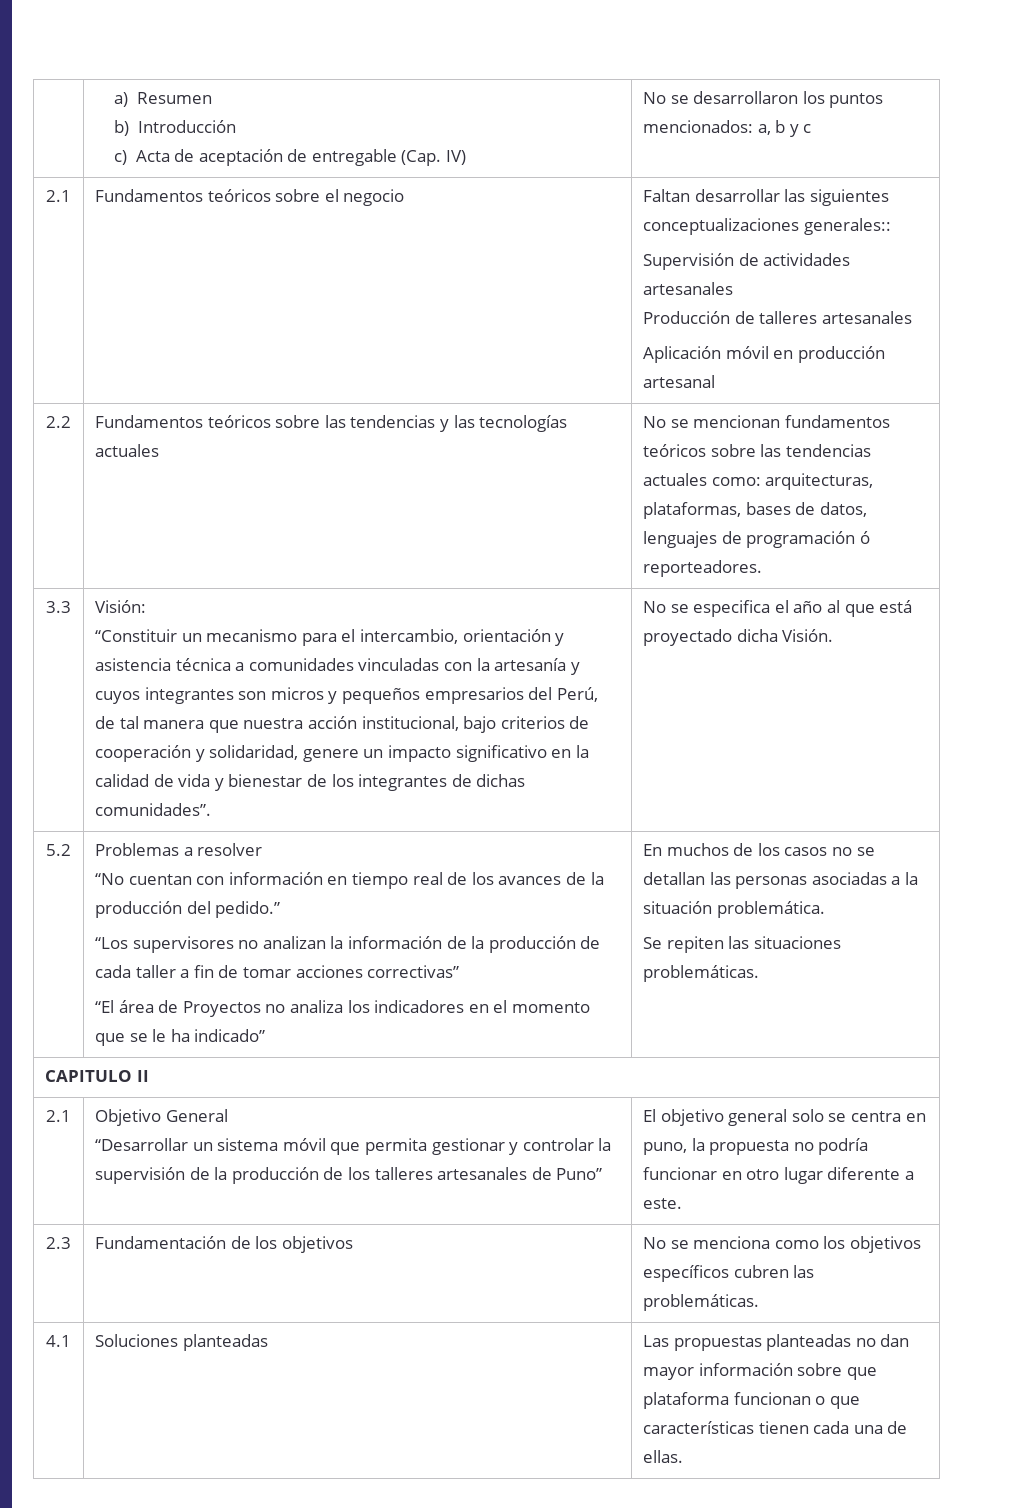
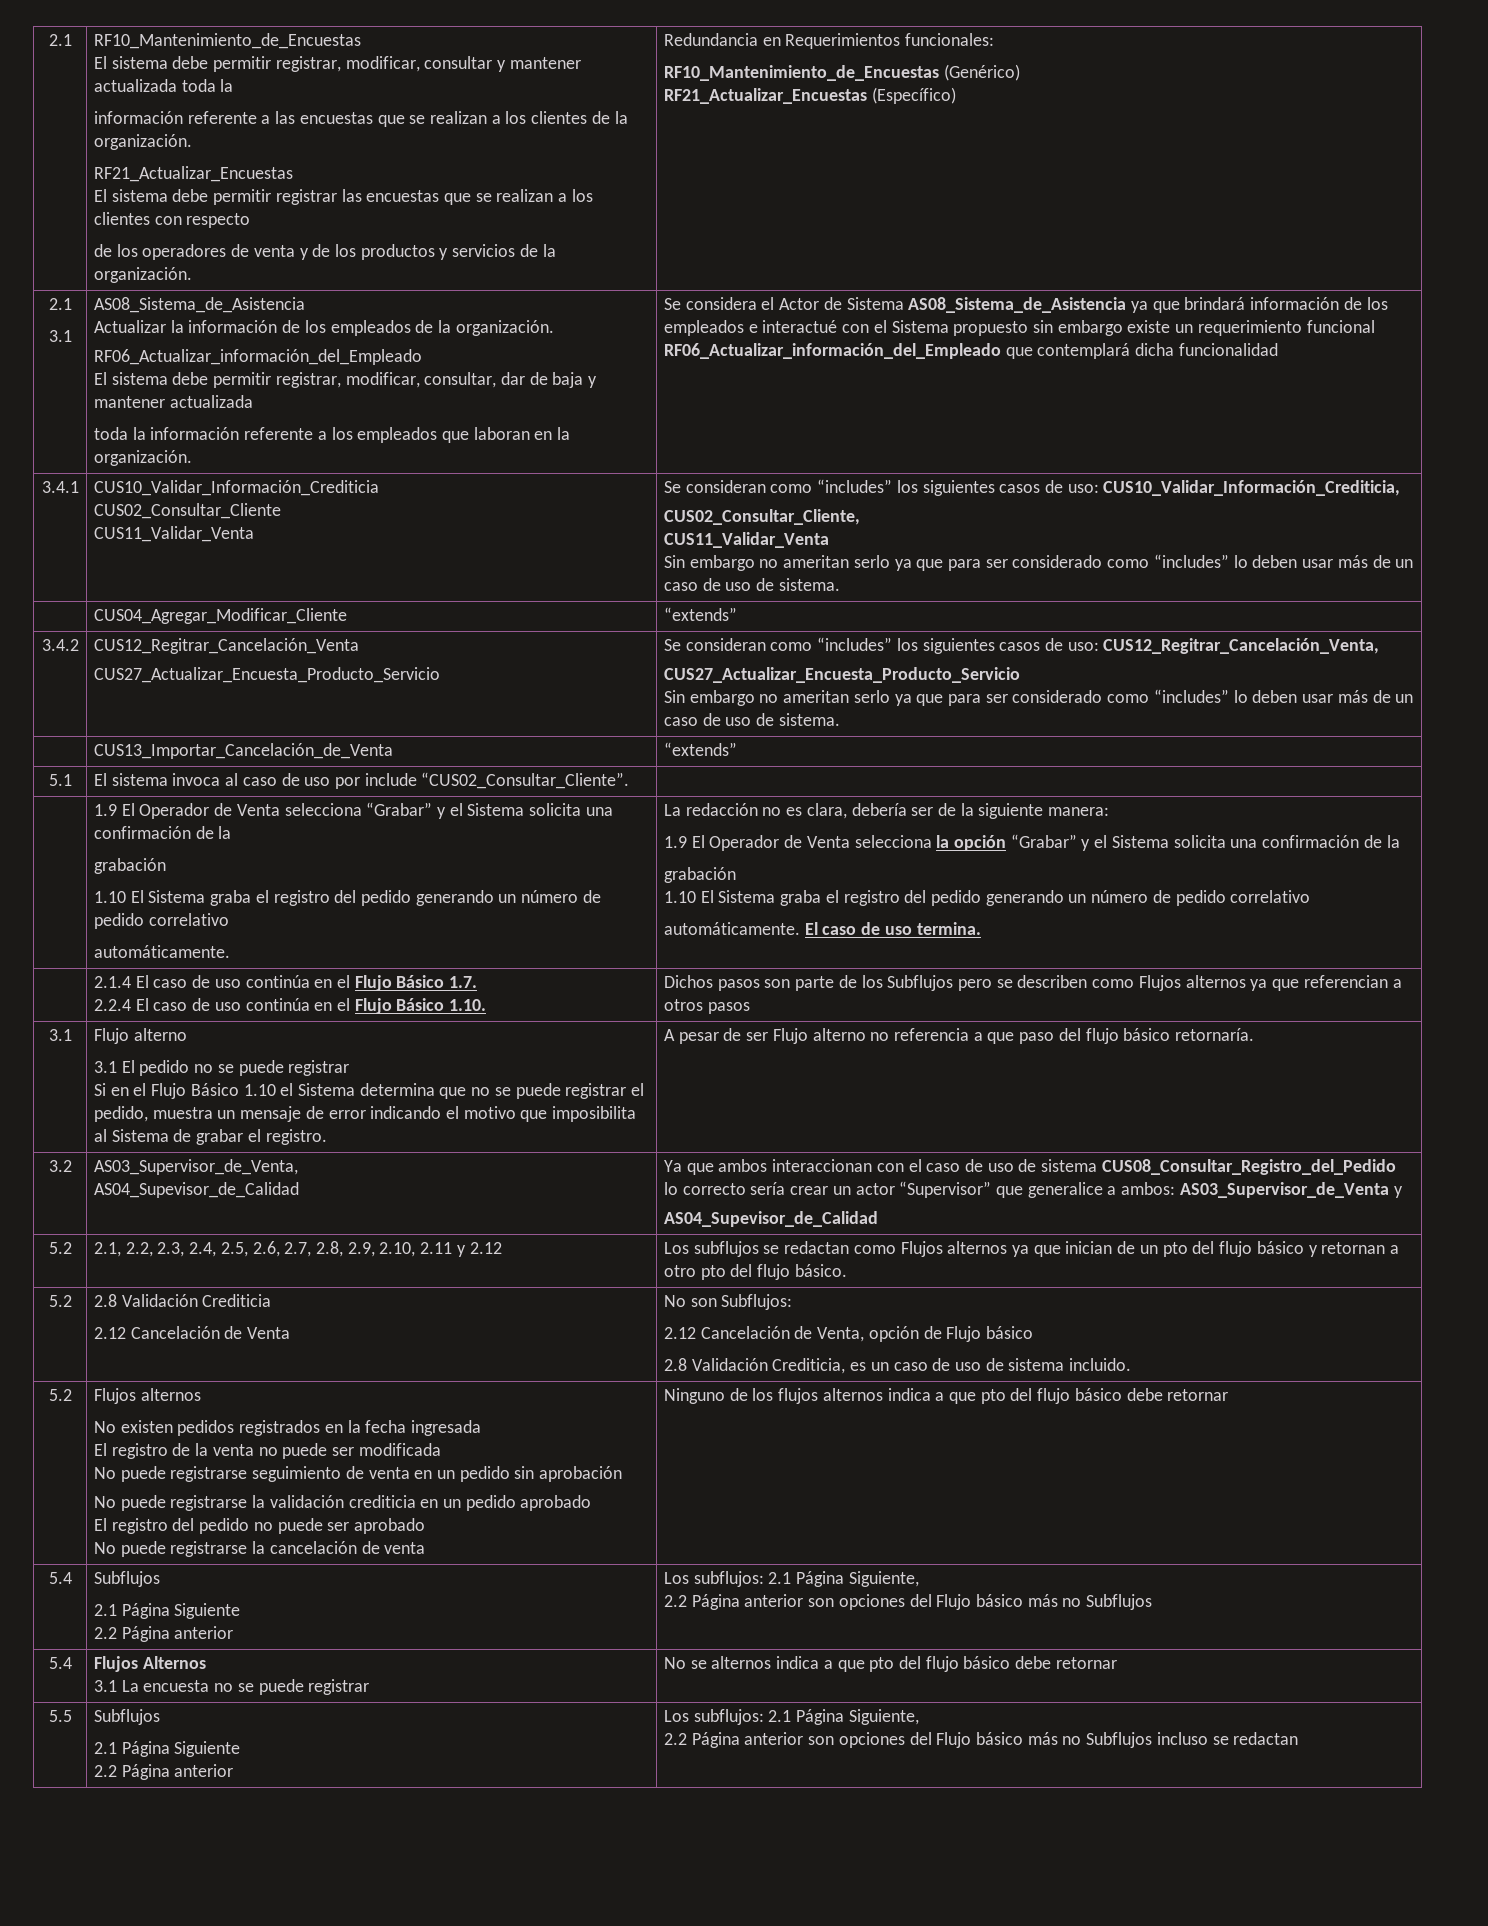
[114,92,212,107] [114,120,236,136] [114,149,467,166] [643,91,884,108] [643,120,812,137] [46,190,71,202] [95,189,405,206] [643,189,889,206] [643,218,891,235] [643,253,851,270] [643,282,734,295] [643,311,912,324] [643,346,885,363] [643,375,716,388] [46,416,71,428] [95,415,568,432] [95,444,160,457] [643,415,890,428] [643,444,871,457] [643,473,874,490] [643,502,867,519] [643,531,870,548] [643,560,763,577] [46,601,71,613] [95,600,147,613] [95,629,565,646] [95,658,580,675] [95,687,598,704] [95,716,590,733] [95,745,589,762] [95,774,526,791] [95,803,212,816] [643,600,913,617] [643,629,834,646] [46,844,71,856] [95,843,263,856] [95,872,604,889] [95,901,281,918] [95,936,601,953] [95,965,460,978] [95,1000,590,1017] [95,1029,266,1046] [643,843,875,856] [643,872,918,889] [643,901,825,918] [643,936,841,953] [643,965,760,982] [45,1070,149,1082] [46,1110,71,1122] [95,1109,228,1126] [95,1138,612,1155] [95,1167,603,1184] [643,1109,926,1126] [643,1138,869,1155] [643,1167,914,1184] [643,1198,683,1209] [46,1237,71,1249] [95,1236,353,1253] [643,1236,921,1253] [643,1265,815,1282] [643,1294,760,1311] [46,1335,71,1347] [95,1334,268,1351] [643,1334,910,1351] [643,1363,877,1380] [643,1392,860,1409] [643,1421,908,1434] [643,1450,684,1463] | a) Resumen // b) Introducción // c) Acta de aceptación de entregable (Cap. IV) | No se desarrollaron los puntos mencionados: a, b y c // 2.1 | Fundamentos teóricos sobre el negocio | Faltan desarrollar las siguientes conceptualizaciones generales:: // Supervisión de actividades artesanales // Producción de talleres artesanales // Aplicación móvil en producción artesanal // 2.2 | Fundamentos teóricos sobre las tendencias y las tecnologías actuales | No se mencionan fundamentos teóricos sobre las tendencias actuales como: arquitecturas, plataformas, bases de datos, lenguajes de programación ó reporteadores. // 3.3 | Visión: // “Constituir un mecanismo para el intercambio, orientación y asistencia técnica a comunidades vinculadas con la artesanía y cuyos integrantes son micros y pequeños empresarios del Perú, de tal manera que nuestra acción institucional, bajo criterios de cooperación y solidaridad, genere un impacto significativo en la calidad de vida y bienestar de los integrantes de dichas comunidades”. | No se especifica el año al que está proyectado dicha Visión. // 5.2 | Problemas a resolver // “No cuentan con información en tiempo real de los avances de la producción del pedido.” // “Los supervisores no analizan la información de la producción de cada taller a fin de tomar acciones correctivas” // “El área de Proyectos no analiza los indicadores en el momento que se le ha indicado” | En muchos de los casos no se detallan las personas asociadas a la situación problemática. // Se repiten las situaciones problemáticas. // CAPITULO II // 2.1 | Objetivo General // “Desarrollar un sistema móvil que permita gestionar y controlar la supervisión de la producción de los talleres artesanales de Puno” | El objetivo general solo se centra en puno, la propuesta no podría funcionar en otro lugar diferente a este. // 2.3 | Fundamentación de los objetivos | No se menciona como los objetivos específicos cubren las problemáticas. // 4.1 | Soluciones planteadas | Las propuestas planteadas no dan mayor información sobre que plataforma funcionan o que características tienen cada una de ellas. -> [48,34,72,46] [93,33,361,49] [93,56,581,72] [93,79,234,92] [93,111,628,127] [93,134,192,150] [93,166,293,182] [93,189,593,205] [93,212,251,228] [93,244,556,260] [93,267,192,283] [663,33,995,49] [663,64,1020,81] [663,87,956,104] [48,298,72,310] [48,330,72,342] [93,297,305,313] [93,320,554,336] [93,349,422,365] [93,372,598,388] [93,395,253,408] [93,427,571,443] [93,450,192,466] [663,297,1388,313] [663,320,1375,336] [663,343,1278,359] [41,481,79,493] [93,480,379,496] [93,503,281,519] [93,526,254,542] [663,479,1401,496] [663,509,860,525] [663,532,829,548] [663,554,1414,571] [663,578,840,591] [93,608,347,624] [663,607,737,621] [41,639,79,651] [93,638,359,654] [93,667,440,683] [663,637,1380,654] [663,667,1020,683] [663,689,1414,706] [663,713,840,726] [93,743,393,759] [663,742,737,756] [48,774,72,786] [93,772,630,789] [93,802,613,819] [93,826,232,839] [93,858,166,874] [93,890,601,906] [93,913,229,929] [93,945,230,958] [663,803,1110,819] [663,834,1400,851] [663,867,736,883] [663,890,1311,906] [663,922,981,935] [93,975,478,991] [93,998,487,1014] [663,975,1402,991] [663,999,750,1014] [48,1029,72,1041] [93,1028,187,1044] [93,1060,350,1076] [93,1083,645,1099] [93,1106,637,1122] [93,1129,327,1145] [663,1028,1255,1044] [48,1160,72,1172] [93,1159,298,1175] [93,1182,299,1198] [663,1159,1396,1175] [663,1181,1403,1198] [663,1211,878,1227] [48,1242,72,1254] [93,1241,502,1257] [663,1241,1400,1257] [663,1264,847,1280] [48,1295,72,1307] [93,1294,272,1307] [93,1326,291,1339] [663,1294,793,1310] [663,1326,1034,1342] [663,1358,1132,1374] [48,1389,72,1401] [93,1388,201,1404] [93,1420,482,1436] [93,1443,441,1459] [93,1466,623,1482] [93,1495,592,1511] [93,1518,426,1534] [93,1541,426,1557] [663,1388,1229,1404] [48,1572,72,1584] [93,1571,160,1587] [93,1603,241,1619] [93,1626,234,1642] [663,1571,919,1587] [663,1594,1153,1610] [48,1657,72,1669] [93,1656,206,1672] [93,1679,370,1695] [663,1656,1117,1672] [48,1710,72,1722] [93,1709,160,1725] [93,1741,241,1757] [93,1764,234,1780] [663,1709,919,1725] [663,1732,1299,1748] 2.1 | RF10_Mantenimiento_de_Encuestas // El sistema debe permitir registrar, modificar, consultar y mantener actualizada toda la // información referente a las encuestas que se realizan a los clientes de la organización. // RF21_Actualizar_Encuestas // El sistema debe permitir registrar las encuestas que se realizan a los clientes con respecto // de los operadores de venta y de los productos y servicios de la organización. | Redundancia en Requerimientos funcionales: // RF10_Mantenimiento_de_Encuestas (Genérico) // RF21_Actualizar_Encuestas (Específico) // 2.1 // 3.1 | AS08_Sistema_de_Asistencia // Actualizar la información de los empleados de la organización. // RF06_Actualizar_información_del_Empleado // El sistema debe permitir registrar, modificar, consultar, dar de baja y mantener actualizada // toda la información referente a los empleados que laboran en la organización. | Se considera el Actor de Sistema AS08_Sistema_de_Asistencia ya que brindará información de los empleados e interactué con el Sistema propuesto sin embargo existe un requerimiento funcional RF06_Actualizar_información_del_Empleado que contemplará dicha funcionalidad // 3.4.1 | CUS10_Validar_Información_Crediticia // CUS02_Consultar_Cliente // CUS11_Validar_Venta | Se consideran como “includes” los siguientes casos de uso: CUS10_Validar_Información_Crediticia, // CUS02_Consultar_Cliente, // CUS11_Validar_Venta // Sin embargo no ameritan serlo ya que para ser considerado como “includes” lo deben usar más de un caso de uso de sistema. // | CUS04_Agregar_Modificar_Cliente | “extends” // 3.4.2 | CUS12_Regitrar_Cancelación_Venta // CUS27_Actualizar_Encuesta_Producto_Servicio | Se consideran como “includes” los siguientes casos de uso: CUS12_Regitrar_Cancelación_Venta, // CUS27_Actualizar_Encuesta_Producto_Servicio // Sin embargo no ameritan serlo ya que para ser considerado como “includes” lo deben usar más de un caso de uso de sistema. // | CUS13_Importar_Cancelación_de_Venta | “extends” // 5.1 | El sistema invoca al caso de uso por include “CUS02_Consultar_Cliente”. | // | 1.9 El Operador de Venta selecciona “Grabar” y el Sistema solicita una confirmación de la // grabación // 1.10 El Sistema graba el registro del pedido generando un número de pedido correlativo // automáticamente. | La redacción no es clara, debería ser de la siguiente manera: // 1.9 El Operador de Venta selecciona la opción “Grabar” y el Sistema solicita una confirmación de la // grabación // 1.10 El Sistema graba el registro del pedido generando un número de pedido correlativo // automáticamente. El caso de uso termina. // | 2.1.4 El caso de uso continúa en el Flujo Básico 1.7. // 2.2.4 El caso de uso continúa en el Flujo Básico 1.10. | Dichos pasos son parte de los Subflujos pero se describen como Flujos alternos ya que referencian a otros pasos // 3.1 | Flujo alterno // 3.1 El pedido no se puede registrar // Si en el Flujo Básico 1.10 el Sistema determina que no se puede registrar el pedido, muestra un mensaje de error indicando el motivo que imposibilita al Sistema de grabar el registro. | A pesar de ser Flujo alterno no referencia a que paso del flujo básico retornaría. // 3.2 | AS03_Supervisor_de_Venta, // AS04_Supevisor_de_Calidad | Ya que ambos interaccionan con el caso de uso de sistema CUS08_Consultar_Registro_del_Pedido lo correcto sería crear un actor “Supervisor” que generalice a ambos: AS03_Supervisor_de_Venta y // AS04_Supevisor_de_Calidad // 5.2 | 2.1, 2.2, 2.3, 2.4, 2.5, 2.6, 2.7, 2.8, 2.9, 2.10, 2.11 y 2.12 | Los subflujos se redactan como Flujos alternos ya que inician de un pto del flujo básico y retornan a otro pto del flujo básico. // 5.2 | 2.8 Validación Crediticia // 2.12 Cancelación de Venta | No son Subflujos: // 2.12 Cancelación de Venta, opción de Flujo básico // 2.8 Validación Crediticia, es un caso de uso de sistema incluido. // 5.2 | Flujos alternos // No existen pedidos registrados en la fecha ingresada // El registro de la venta no puede ser modificada // No puede registrarse seguimiento de venta en un pedido sin aprobación // No puede registrarse la validación crediticia en un pedido aprobado // El registro del pedido no puede ser aprobado // No puede registrarse la cancelación de venta | Ninguno de los flujos alternos indica a que pto del flujo básico debe retornar // 5.4 | Subflujos // 2.1 Página Siguiente // 2.2 Página anterior | Los subflujos: 2.1 Página Siguiente, // 2.2 Página anterior son opciones del Flujo básico más no Subflujos // 5.4 | Flujos Alternos // 3.1 La encuesta no se puede registrar | No se alternos indica a que pto del flujo básico debe retornar // 5.5 | Subflujos // 2.1 Página Siguiente // 2.2 Página anterior | Los subflujos: 2.1 Página Siguiente, // 2.2 Página anterior son opciones del Flujo básico más no Subflujos incluso se redactan

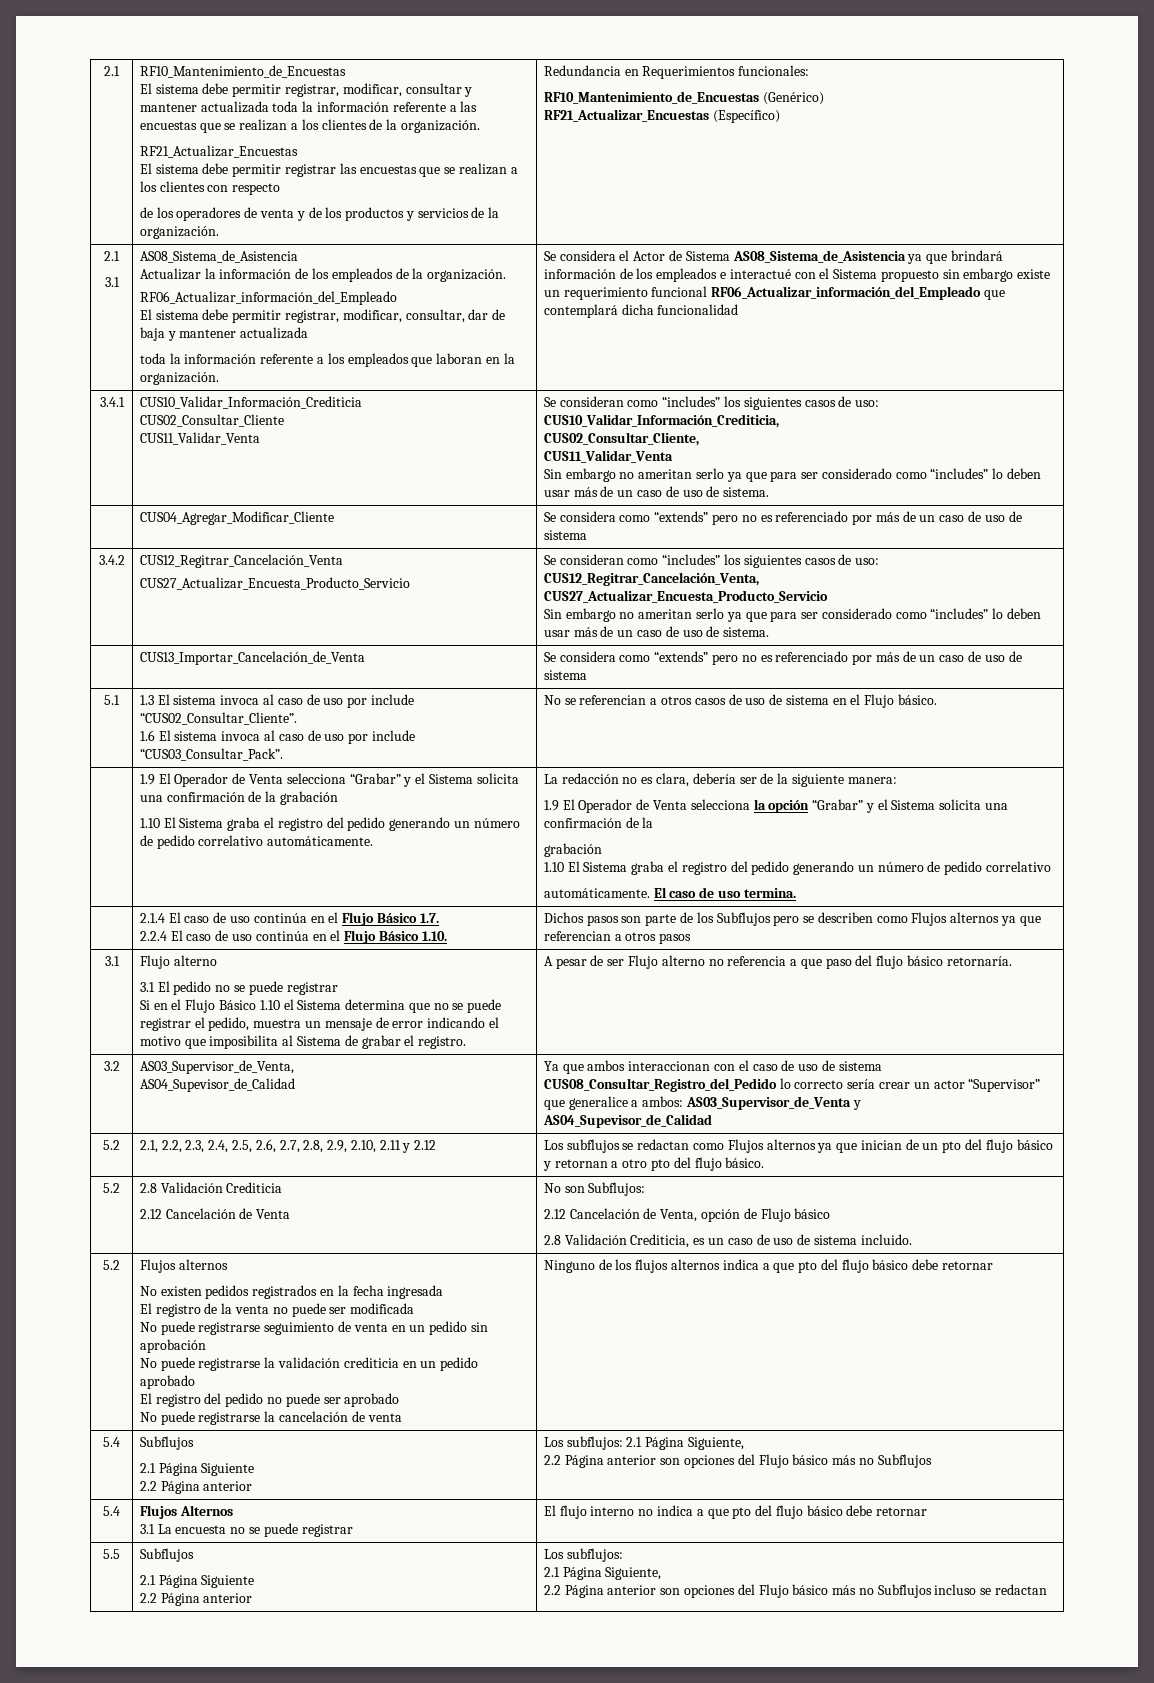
(234, 85) // -> (314, 106) none
[663,607,737,621] “extends” -> [543,511,1022,525] [543,530,587,540] Se considera como “extends” pero no es referenciado por más de un caso de uso de sistema
[663,742,737,756] “extends” -> [543,651,1022,665] [543,670,587,680] Se considera como “extends” pero no es referenciado por más de un caso de uso de sistema
(72, 780) none -> [139,695,154,705] 1.3
(630, 780) | -> [139,730,415,744] [139,748,283,761] [543,694,938,708] // 1.6 El sistema invoca al caso de uso por include “CUS03_Consultar_Pack”. | No se referencian a otros casos de uso de sistema en el Flujo básico.
(232, 832) // -> (277, 796) none
(229, 919) // -> (264, 840) none
[663,1656,772,1669] No se alternos -> [543,1505,654,1519] El flujo interno no
(764, 1717) none -> (623, 1555) //

